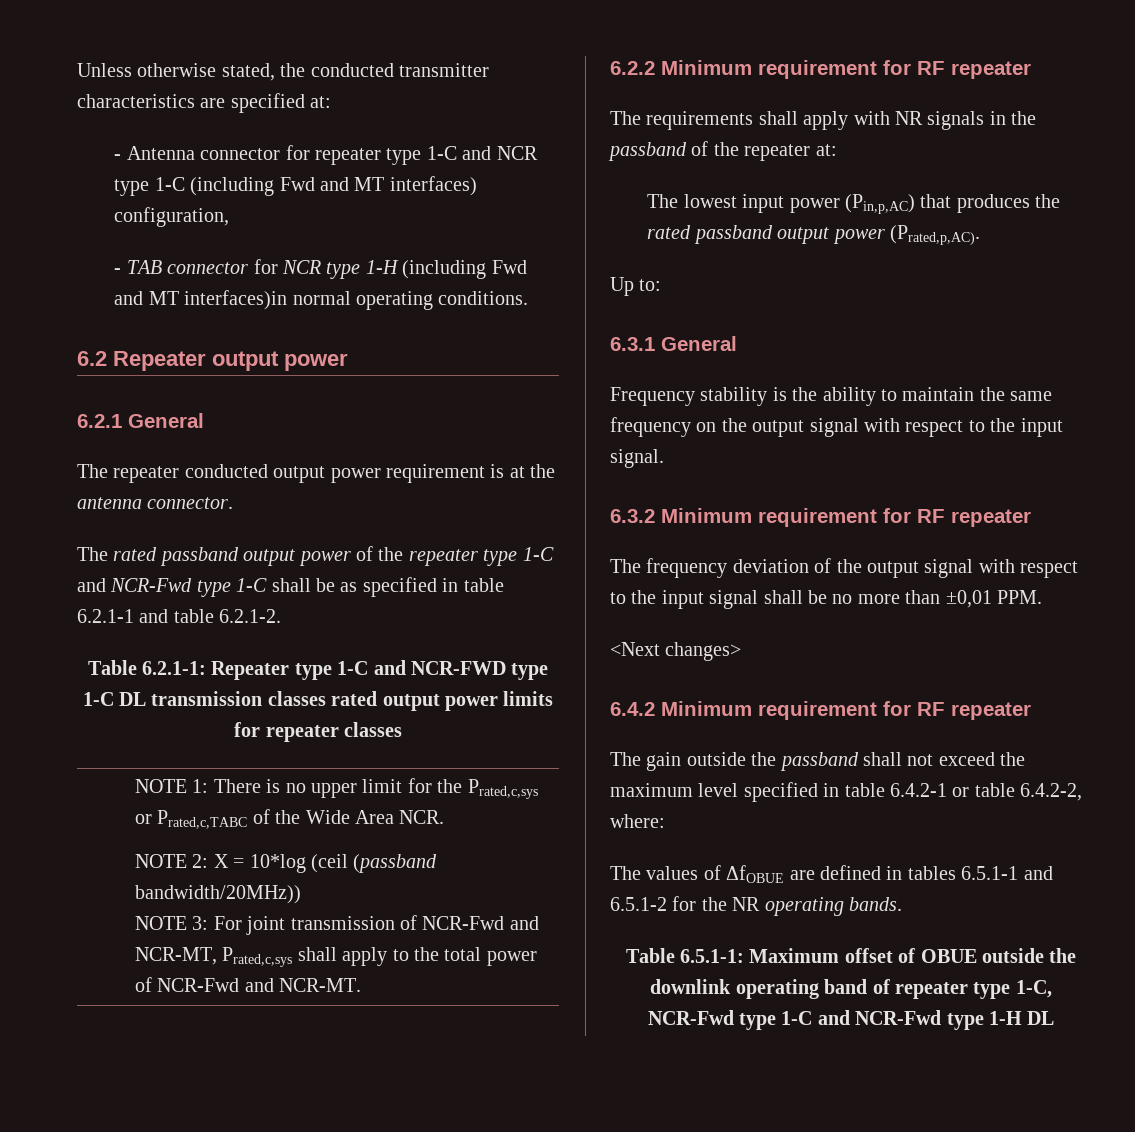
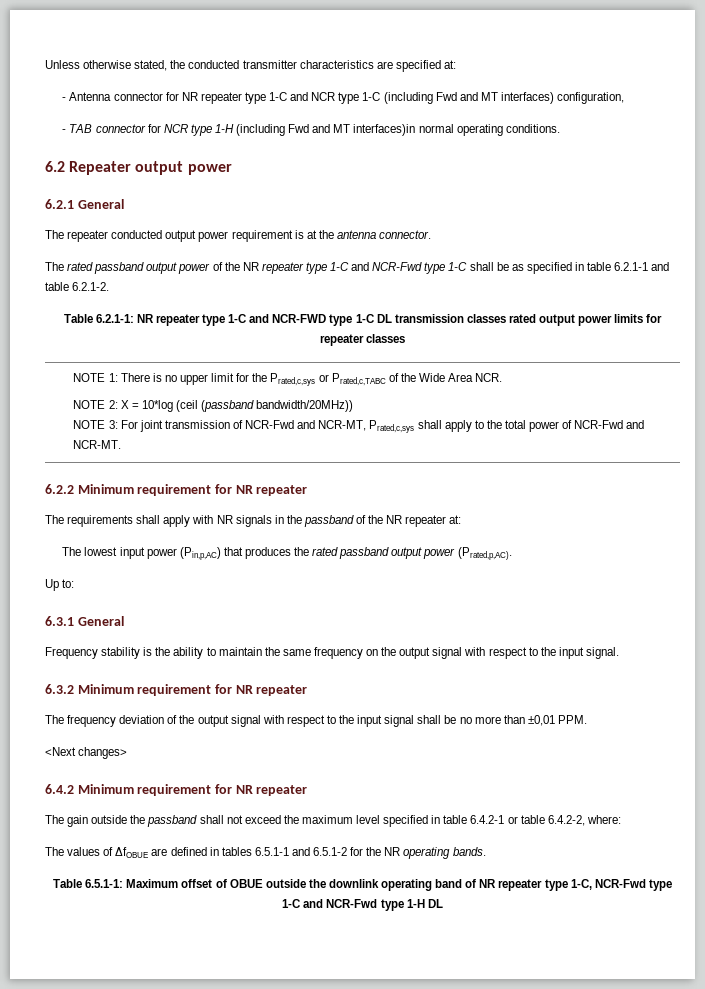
(310, 152) none -> [181,92,198,101] NR
(404, 554) none -> [242,262,259,271] NR
[211,661,290,680] Repeater -> [136,314,200,326] NR repeater
[917,61,945,75] RF -> [235,485,253,494] NR
(739, 149) none -> [386,515,403,524] NR
[917,509,945,523] RF -> [235,685,253,694] NR
[917,702,945,716] RF -> [235,785,253,794] NR
(890, 986) none -> [479,879,497,888] NR

